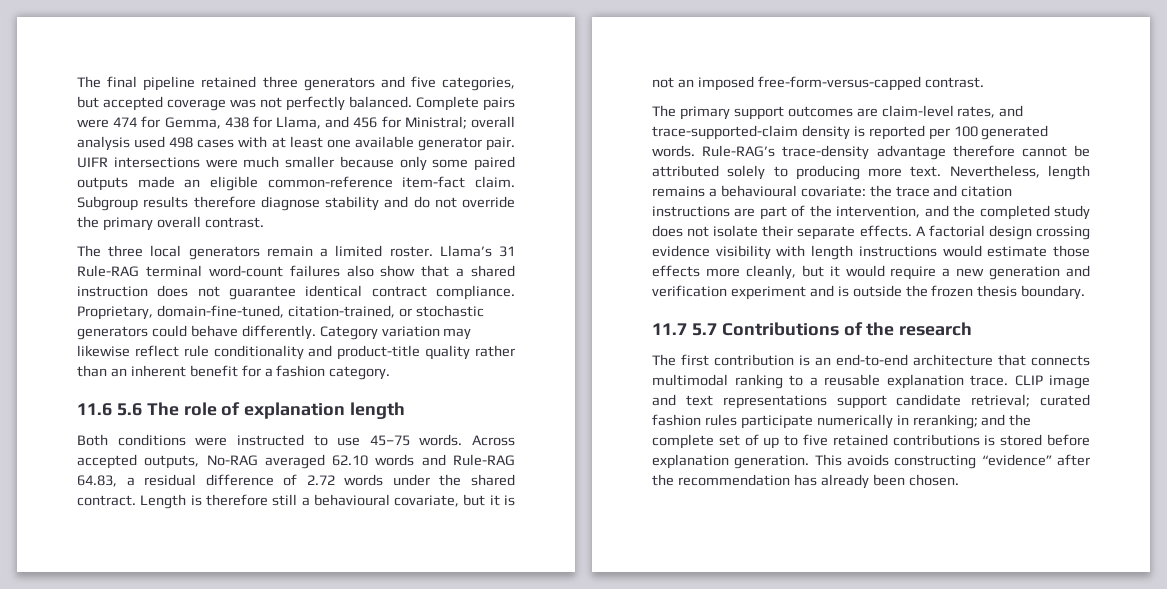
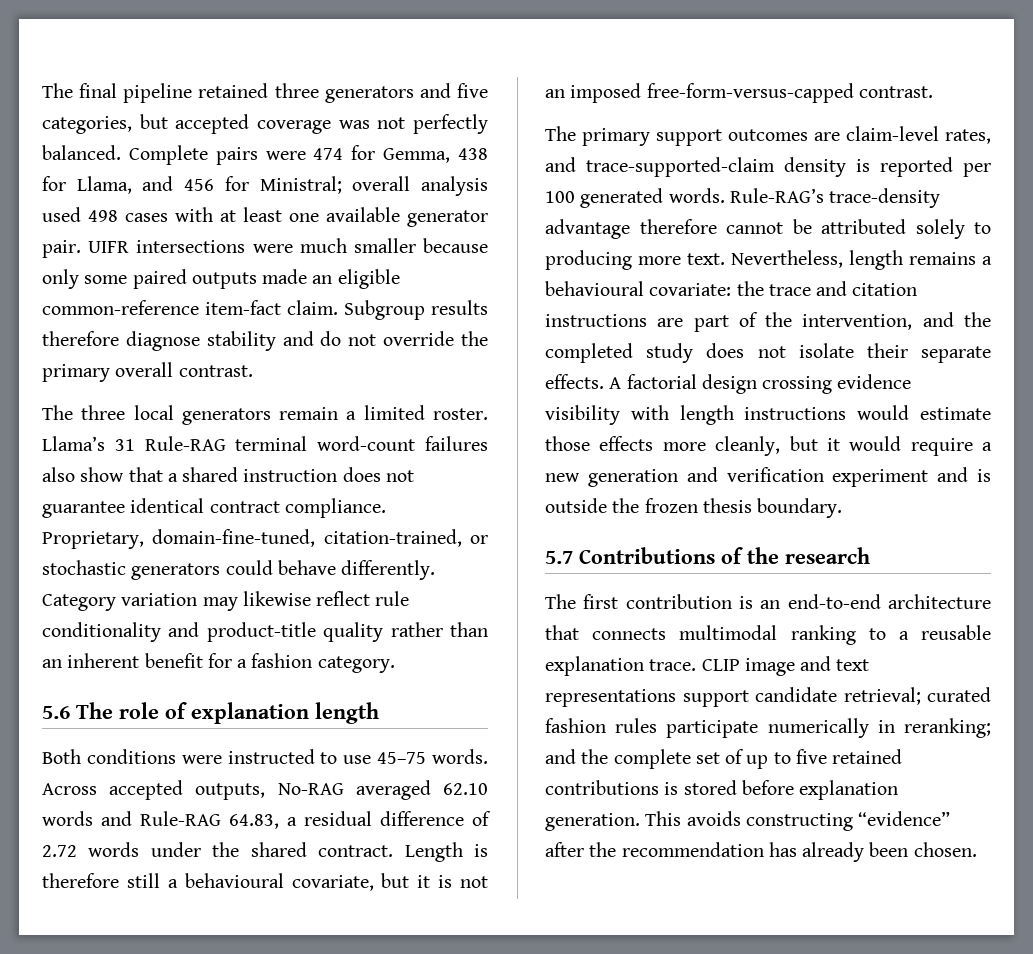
[77,403,112,416] 11.6 -> (395, 664) none
[652,323,687,335] 11.7 -> (843, 508) none

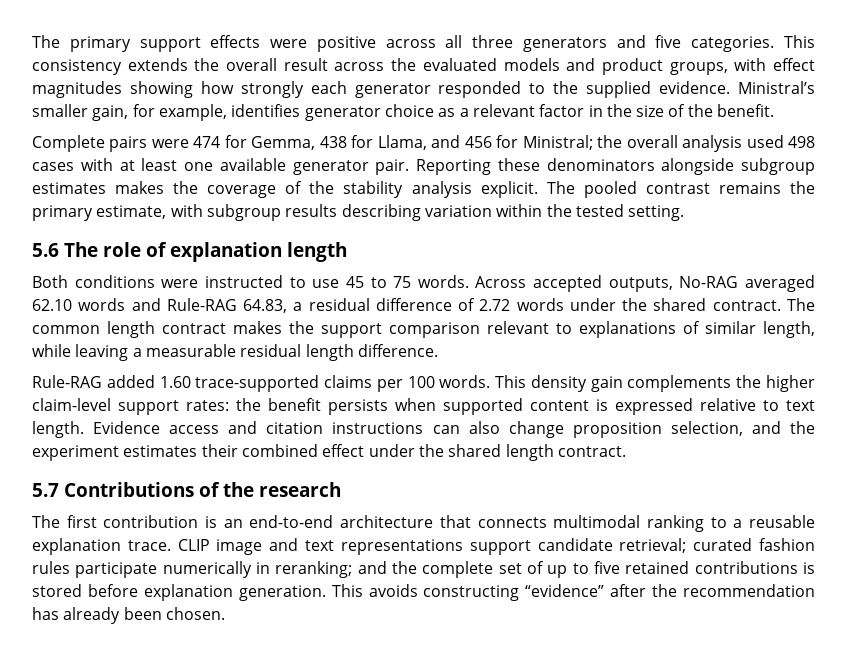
[42,83,489,103] [42,114,489,134] [42,145,121,160] The final pipeline retained three generators and five categories, but accepted coverage was not perfectly balanced. -> [32,35,815,52] [32,58,816,75] [32,81,815,98] [32,104,775,121] The primary support effects were positive across all three generators and five categories. This consistency extends the overall result across the evaluated models and product groups, with effect magnitudes showing how strongly each generator responded to the supplied evidence. Ministral’s smaller gain, for example, identifies generator choice as a relevant factor in the size of the benefit. //
(342, 185) none -> [597,135,623,148] the
[88,238,488,253] [42,269,400,289] [42,300,488,320] [42,331,488,351] [42,362,253,382] [42,405,488,425] [42,436,488,451] [42,467,414,482] [42,498,386,518] [42,529,489,549] [42,560,436,580] [42,591,410,611] [42,622,488,642] [42,653,395,673] UIFR intersections were much smaller because only some paired outputs made an eligible common-reference item-fact claim. Subgroup results therefore diagnose stability and do not override the primary overall contrast. // The three local generators remain a limited roster. Llama’s 31 Rule-RAG terminal word-count failures also show that a shared instruction does not guarantee identical contract compliance. Proprietary, domain-fine-tuned, citation-trained, or stochastic generators could behave differently. Category variation may likewise reflect rule conditionality and product-title quality rather than an inherent benefit for a fashion category. -> [416,158,815,175] [32,181,816,198] [32,204,685,221] Reporting these denominators alongside subgroup estimates makes the coverage of the stability analysis explicit. The pooled contrast remains the primary estimate, with subgroup results describing variation within the tested setting.
[377,752,427,764] 45–75 -> [345,276,412,288] 45 to 75
[404,842,488,862] [42,873,488,891] [545,83,933,103] [545,126,991,146] [545,157,991,177] [545,188,941,208] [545,219,991,239] [545,250,992,270] [545,281,918,296] [545,312,991,332] [545,343,991,363] [545,374,912,394] [545,405,991,425] [545,436,992,456] [545,467,991,487] [545,498,843,518] Length is therefore still a behavioural covariate, but it is not an imposed free-form-versus-capped contrast. // The primary support outcomes are claim-level rates, and trace-supported-claim density is reported per 100 generated words. Rule-RAG’s trace-density advantage therefore cannot be attributed solely to producing more text. Nevertheless, length remains a behavioural covariate: the trace and citation instructions are part of the intervention, and the completed study does not isolate their separate effects. A factorial design crossing evidence visibility with length instructions would estimate those effects more cleanly, but it would require a new generation and verification experiment and is outside the frozen thesis boundary. -> [786,298,815,311] [32,321,815,338] [32,344,438,361] [32,375,815,392] [32,398,815,415] [32,421,816,438] [32,444,626,461] The common length contract makes the support comparison relevant to explanations of similar length, while leaving a measurable residual length difference. // Rule-RAG added 1.60 trace-supported claims per 100 words. This density gain complements the higher claim-level support rates: the benefit persists when supported content is expressed relative to text length. Evidence access and citation instructions can also change proposition selection, and the experiment estimates their combined effect under the shared length contract.

